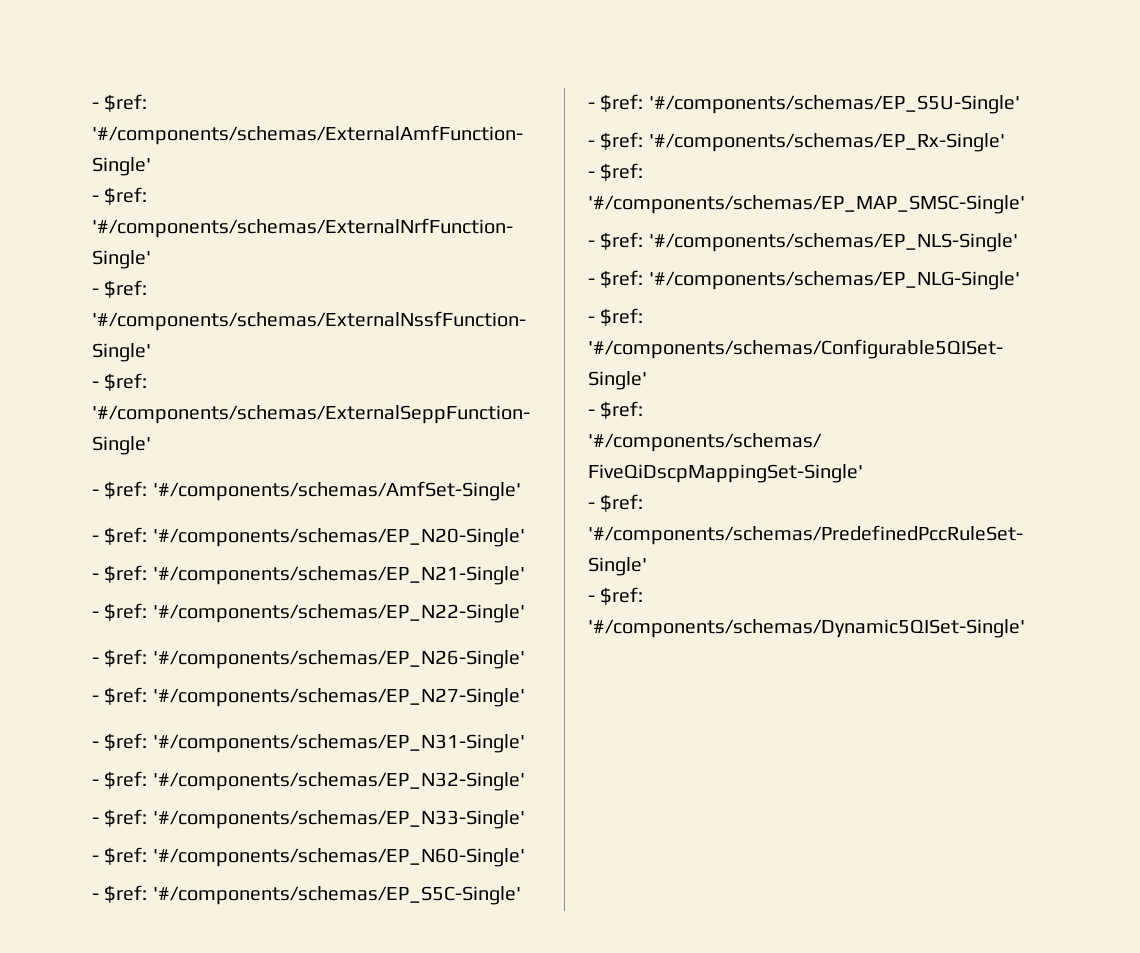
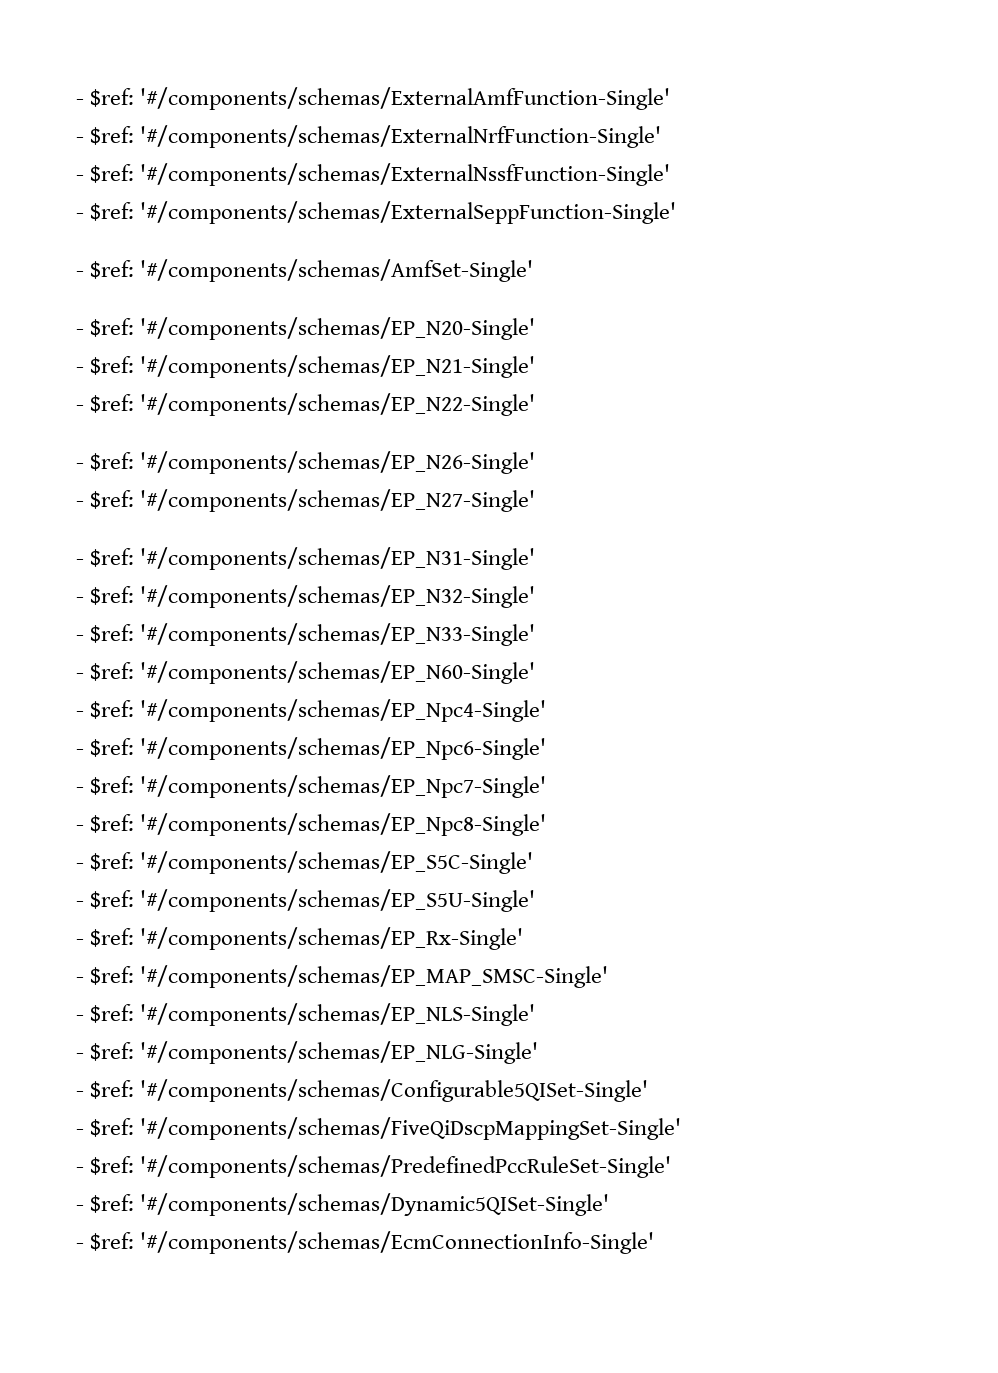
(525, 857) none -> [76,699,547,722] [76,737,547,760] [76,775,547,798] [76,813,547,836] // - $ref: '#/components/schemas/EP_Npc4-Single' // - $ref: '#/components/schemas/EP_Npc6-Single' // - $ref: '#/components/schemas/EP_Npc7-Single' // - $ref: '#/components/schemas/EP_Npc8-Single'
(1025, 628) none -> [76,1231,655,1254] // - $ref: '#/components/schemas/EcmConnectionInfo-Single'

